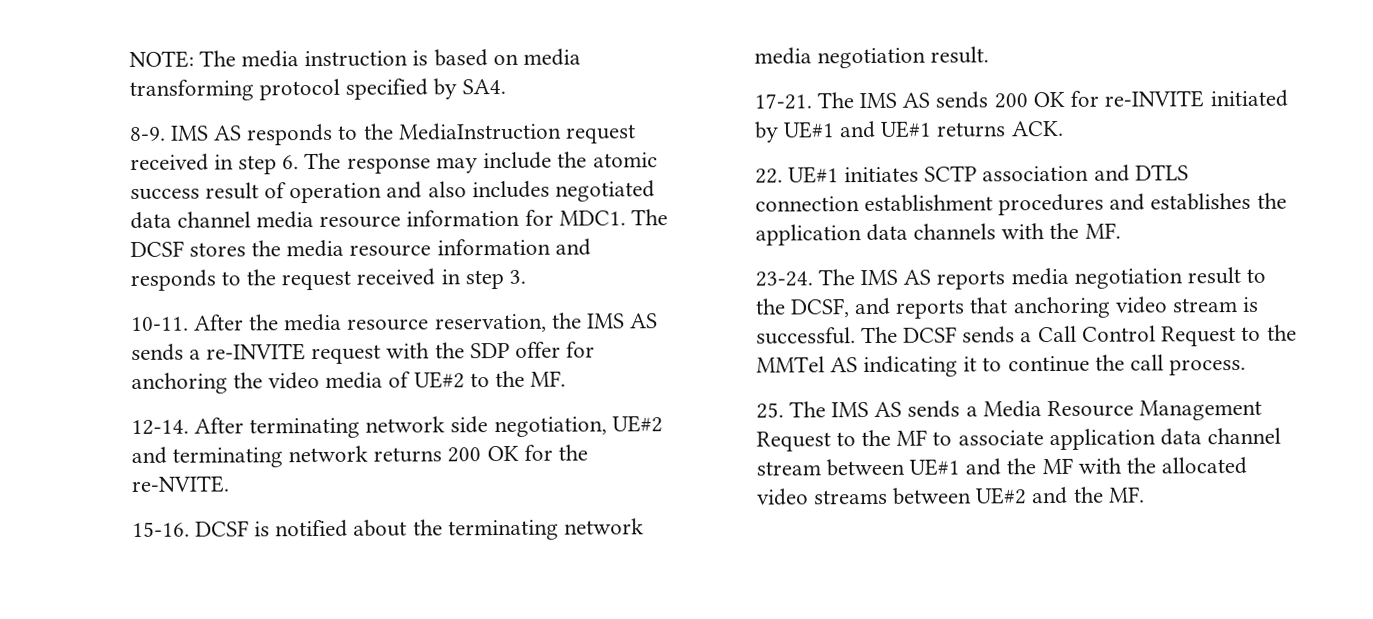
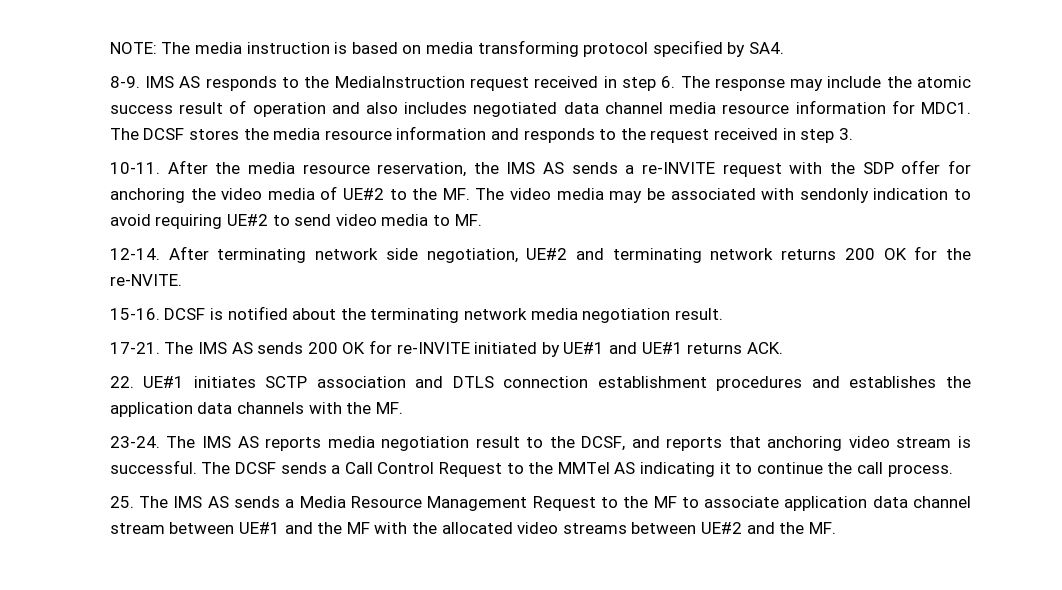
(567, 378) none -> [475,188,972,203] [109,214,482,229] The video media may be associated with sendonly indication to avoid requiring UE#2 to send video media to MF.

